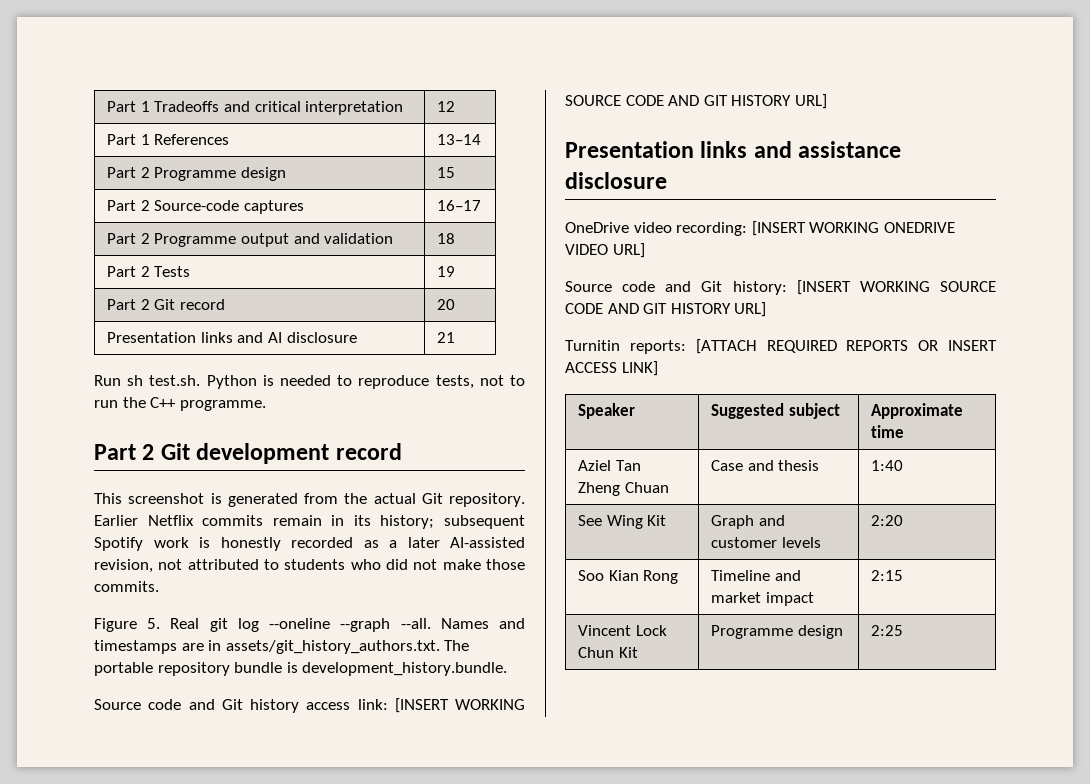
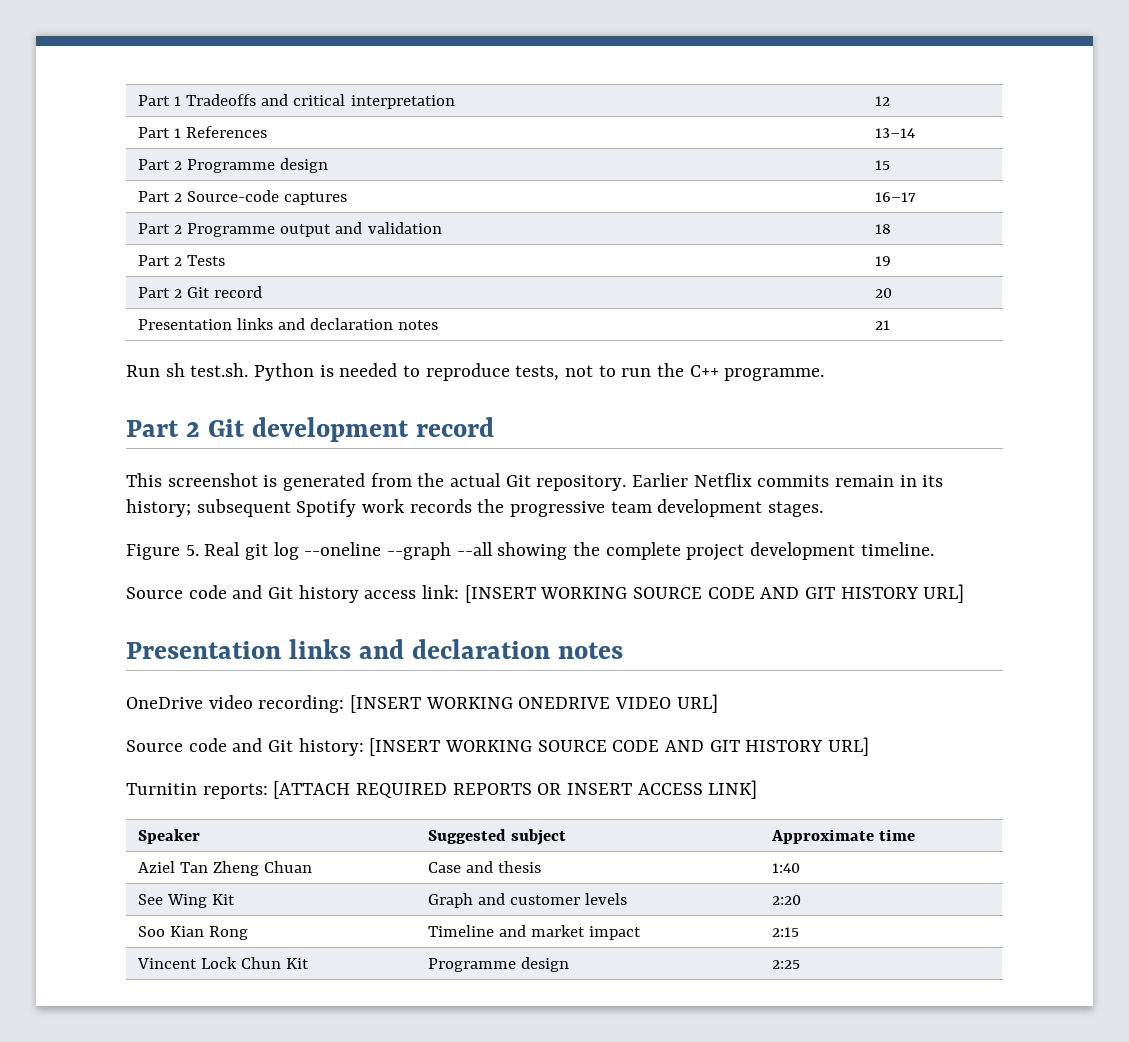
[267,332,357,343] AI disclosure -> [310,318,439,330] declaration notes
[199,537,525,551] [94,559,525,573] [94,581,159,592] is honestly recorded as a later AI-assisted revision, not attributed to students who did not make those commits. -> [409,499,824,517] records the progressive team development stages.
[400,618,525,629] [94,640,470,654] [94,662,508,676] --all. Names and timestamps are in assets/git_history_authors.txt. The portable repository bundle is development_history.bundle. -> [456,542,934,561] --all showing the complete project development timeline.
[798,141,902,158] [565,172,667,189] assistance disclosure -> [411,639,623,659] declaration notes

